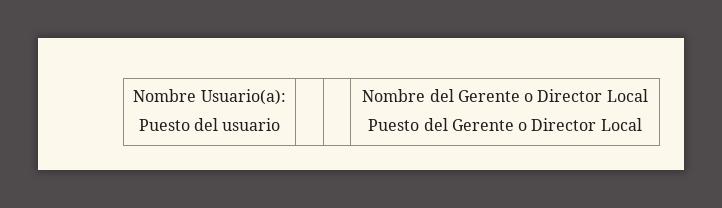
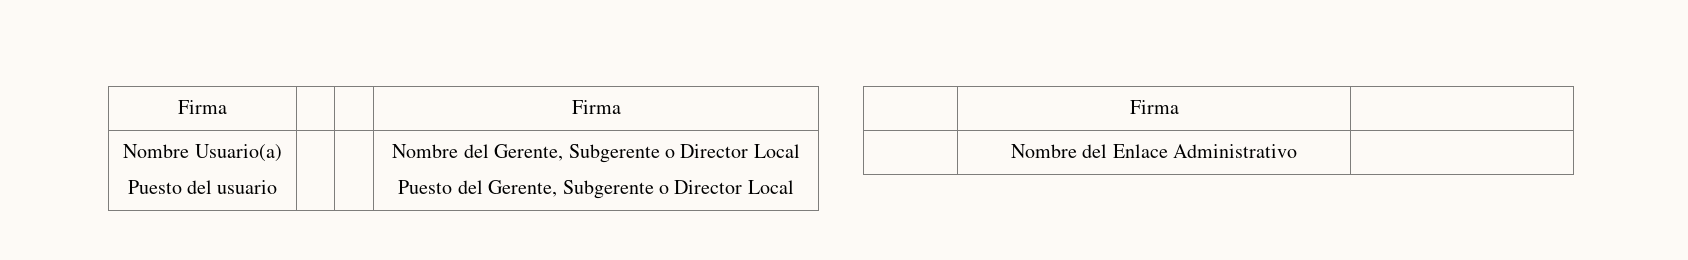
[133,89,286,105] Nombre Usuario(a): -> [178,100,227,114] [571,100,621,114] [123,144,282,162] Firma | | | Firma // Nombre Usuario(a)
[457,90,520,102] Gerente -> [494,144,660,163] Gerente, Subgerente
[451,118,642,131] Gerente o Director Local -> [488,180,794,199] [1129,100,1179,114] [1010,144,1298,158] Gerente, Subgerente o Director Local // | Firma | // | Nombre del Enlace Administrativo |

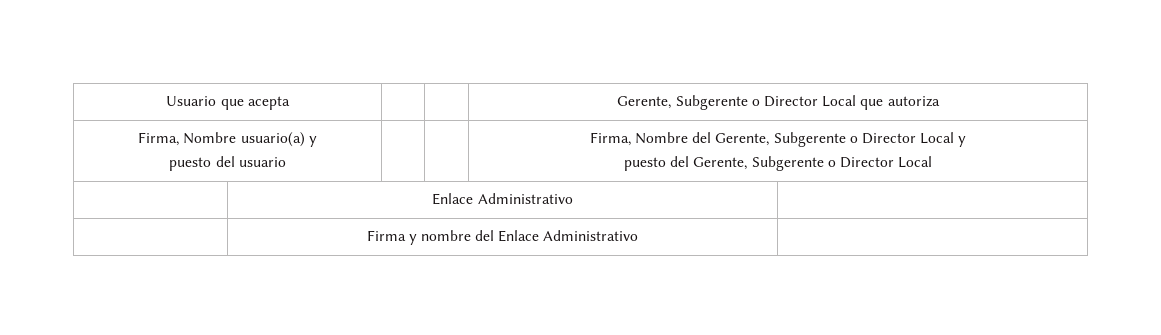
[178,100,227,114] [571,100,621,114] [123,144,282,162] [127,180,182,194] Firma | | | Firma // Nombre Usuario(a) // Puesto -> [166,96,290,110] [617,95,940,110] [138,132,317,147] [169,157,212,171] Usuario que acepta | | | Gerente, Subgerente o Director Local que autoriza // Firma, Nombre usuario(a) y // puesto
(278, 187) none -> [589,132,631,146] Firma,
[398,180,453,194] // Puesto -> [958,136,967,147] [623,157,666,171] y // puesto
[1129,100,1179,114] [1010,144,1077,158] Firma | // | Nombre -> [432,193,573,205] [366,230,471,245] Enlace Administrativo | // | Firma y nombre

